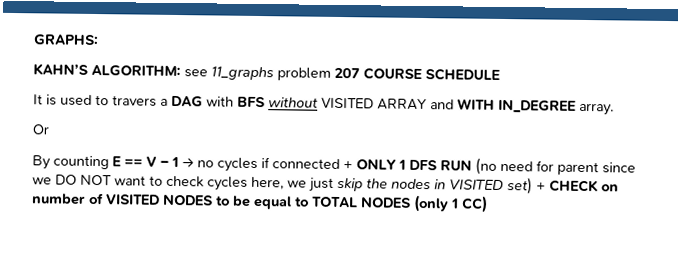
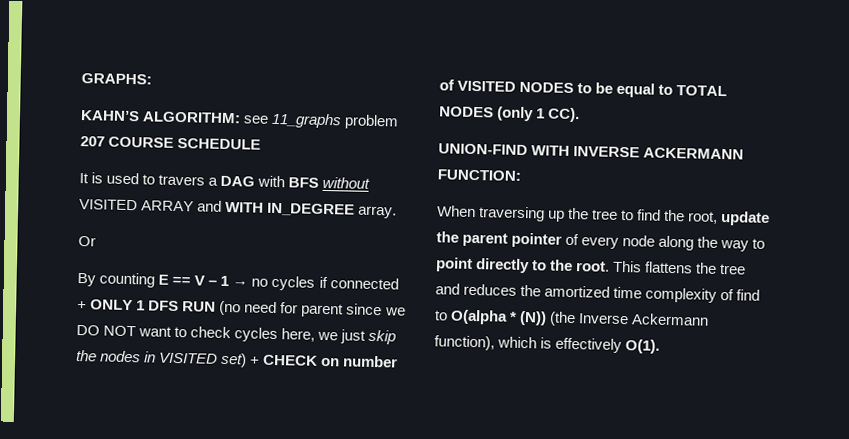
[461,195,488,213] CC) -> [548,107,581,123] [438,143,745,160] [437,169,522,181] [437,205,771,226] [436,231,766,252] [435,257,747,275] [435,283,761,303] [434,309,710,327] [434,335,661,354] CC). // UNION-FIND WITH INVERSE ACKERMANN FUNCTION: // When traversing up the tree to find the root, update the parent pointer of every node along the way to point directly to the root. This flattens the tree and reduces the amortized time complexity of find to O(alpha * (N)) (the Inverse Ackermann function), which is effectively O(1).

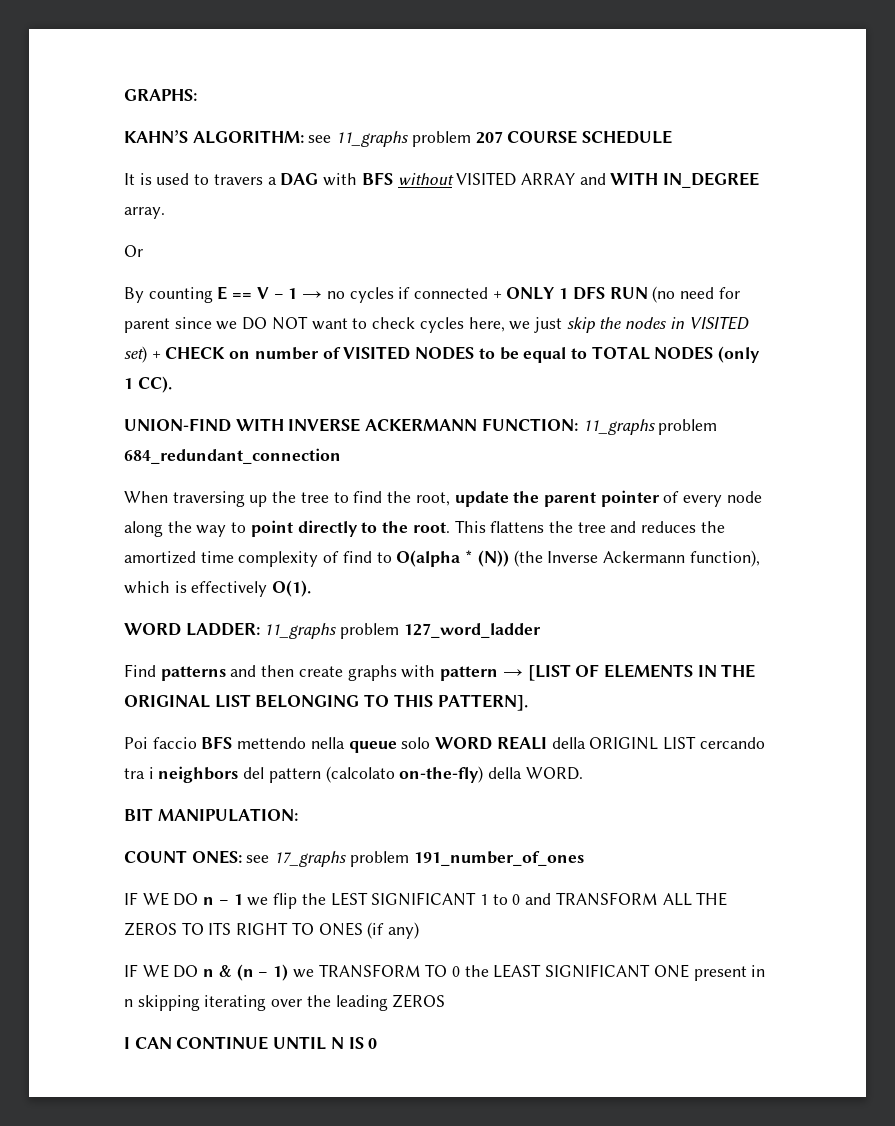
(522, 175) none -> [582,419,718,435] [124,448,341,464] 11_graphs problem 684_redundant_connection
(661, 346) none -> [124,622,541,639] [124,664,756,681] [124,694,528,711] [124,736,765,753] [124,766,583,783] [124,808,298,822] [124,850,584,867] [124,892,728,909] [124,922,420,939] [124,964,766,981] [124,994,446,1011] [124,1036,378,1050] // WORD LADDER: 11_graphs problem 127_word_ladder // Find patterns and then create graphs with pattern → [LIST OF ELEMENTS IN THE ORIGINAL LIST BELONGING TO THIS PATTERN]. // Poi faccio BFS mettendo nella queue solo WORD REALI della ORIGINL LIST cercando tra i neighbors del pattern (calcolato on-the-fly) della WORD. // BIT MANIPULATION: // COUNT ONES: see 17_graphs problem 191_number_of_ones // IF WE DO n – 1 we flip the LEST SIGNIFICANT 1 to 0 and TRANSFORM ALL THE ZEROS TO ITS RIGHT TO ONES (if any) // IF WE DO n & (n – 1) we TRANSFORM TO 0 the LEAST SIGNIFICANT ONE present in n skipping iterating over the leading ZEROS // I CAN CONTINUE UNTIL N IS 0

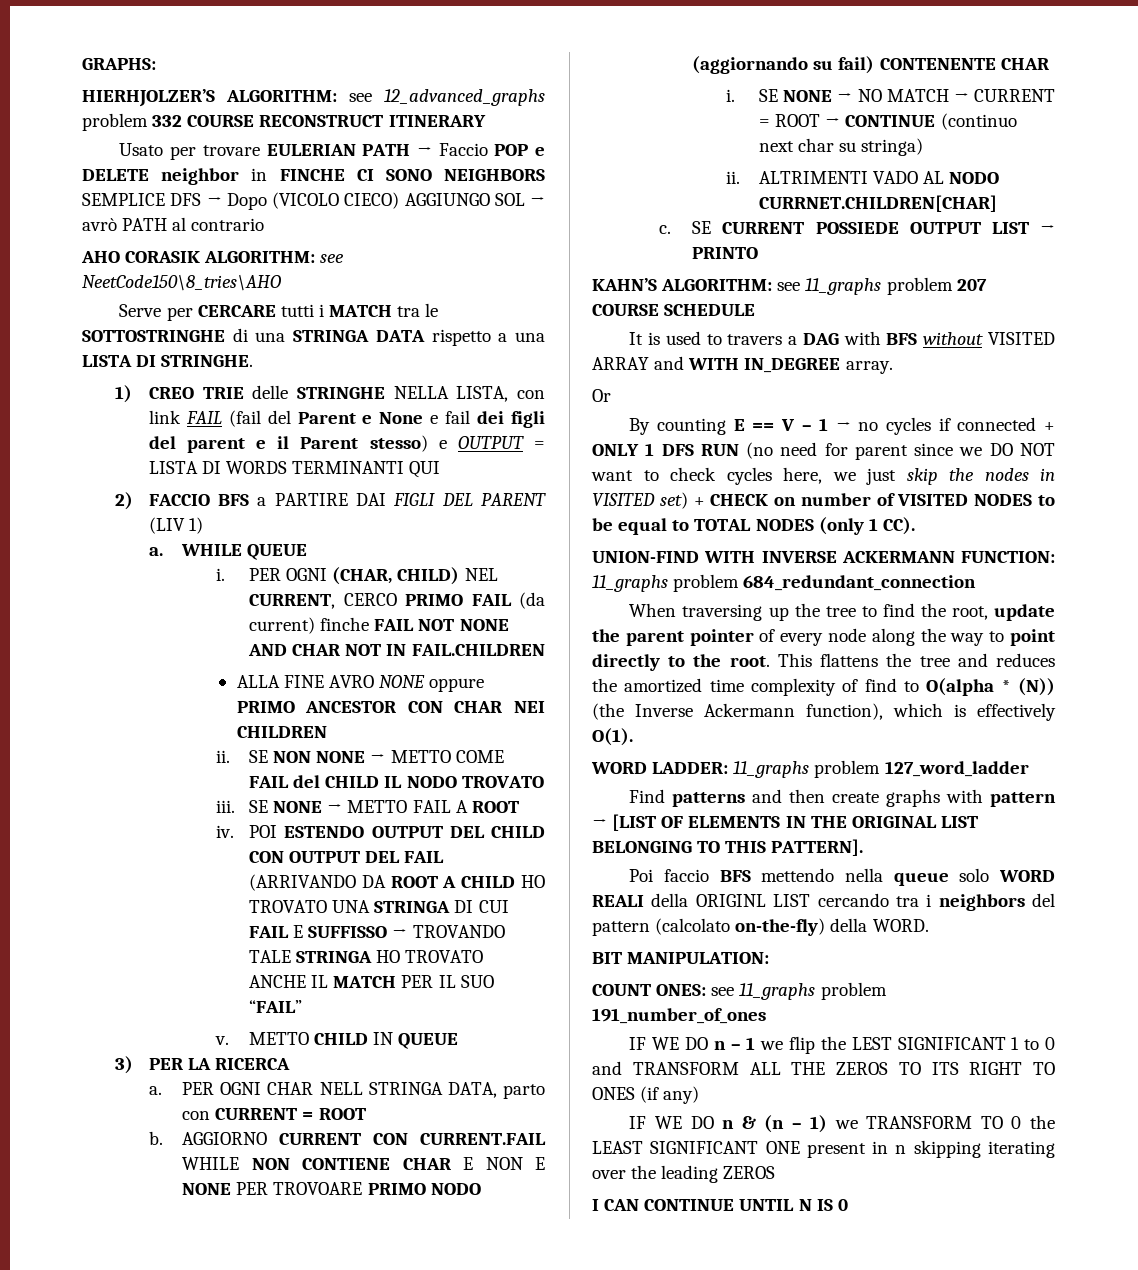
(197, 95) none -> [82,89,545,107] [82,113,486,131] [119,143,545,160] [82,168,546,185] [82,192,545,210] [82,217,265,231] [81,251,345,263] [82,274,281,291] [119,303,439,321] [82,328,545,346] [82,355,254,367] [115,385,545,403] [148,410,545,428] [148,435,545,453] [148,461,441,478] [115,492,546,510] [148,517,203,534] [148,544,308,560] [215,567,498,585] [249,592,545,609] [249,617,509,634] [248,644,545,656] [236,675,485,692] [236,701,546,713] [236,726,327,738] [215,750,504,763] [249,775,544,788] [215,800,519,813] [215,825,545,838] [249,851,445,863] [249,874,545,891] [249,900,509,913] [249,925,505,938] [249,950,484,963] [249,975,494,988] [249,1000,303,1013] [214,1032,459,1049] [115,1056,291,1074] [148,1082,545,1099] [182,1108,366,1120] [148,1131,546,1145] [182,1157,545,1170] [182,1182,481,1195] [692,56,1049,74] [725,89,1055,102] [759,113,1017,130] [759,138,924,156] [725,171,1000,184] [759,195,998,212] [658,221,1055,234] [692,247,759,259] // HIERHJOLZER’S ALGORITHM: see 12_advanced_graphs problem 332 COURSE RECONSTRUCT ITINERARY // Usato per trovare EULERIAN PATH → Faccio POP e DELETE neighbor in FINCHE CI SONO NEIGHBORS SEMPLICE DFS → Dopo (VICOLO CIECO) AGGIUNGO SOL → avrò PATH al contrario // AHO CORASIK ALGORITHM: see NeetCode150\8_tries\AHO // Serve per CERCARE tutti i MATCH tra le SOTTOSTRINGHE di una STRINGA DATA rispetto a una LISTA DI STRINGHE. // 1) CREO TRIE delle STRINGHE NELLA LISTA, con link FAIL (fail del Parent e None e fail dei figli del parent e il Parent stesso) e OUTPUT = LISTA DI WORDS TERMINANTI QUI // 2) FACCIO BFS a PARTIRE DAI FIGLI DEL PARENT (LIV 1) // a. WHILE QUEUE // i. PER OGNI (CHAR, CHILD) NEL CURRENT, CERCO PRIMO FAIL (da current) finche FAIL NOT NONE AND CHAR NOT IN FAIL.CHILDREN // ALLA FINE AVRO NONE oppure PRIMO ANCESTOR CON CHAR NEI CHILDREN // ii. SE NON NONE → METTO COME FAIL del CHILD IL NODO TROVATO // iii. SE NONE → METTO FAIL A ROOT // iv. POI ESTENDO OUTPUT DEL CHILD CON OUTPUT DEL FAIL (ARRIVANDO DA ROOT A CHILD HO TROVATO UNA STRINGA DI CUI FAIL E SUFFISSO → TROVANDO TALE STRINGA HO TROVATO ANCHE IL MATCH PER IL SUO “FAIL” // v. METTO CHILD IN QUEUE // 3) PER LA RICERCA // a. PER OGNI CHAR NELL STRINGA DATA, parto con CURRENT = ROOT // b. AGGIORNO CURRENT CON CURRENT.FAIL WHILE NON CONTIENE CHAR E NON E NONE PER TROVOARE PRIMO NODO (aggiornando su fail) CONTENENTE CHAR // i. SE NONE → NO MATCH → CURRENT = ROOT → CONTINUE (continuo next char su stringa) // ii. ALTRIMENTI VADO AL NODO CURRNET.CHILDREN[CHAR] // c. SE CURRENT POSSIEDE OUTPUT LIST → PRINTO
[274,851,347,867] 17_graphs -> [739,983,816,1000] 11_graphs

